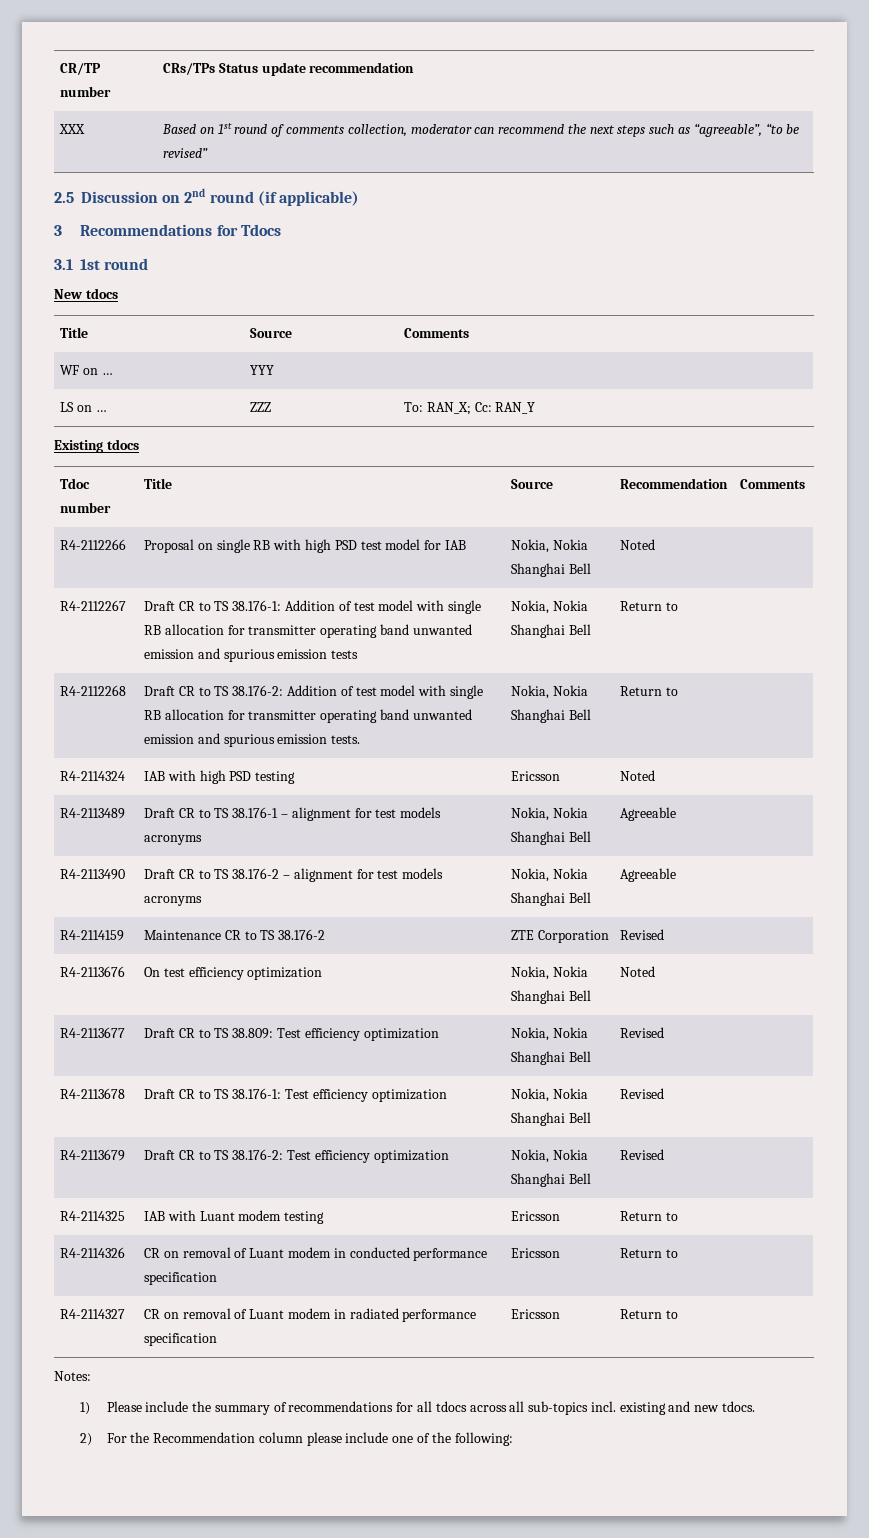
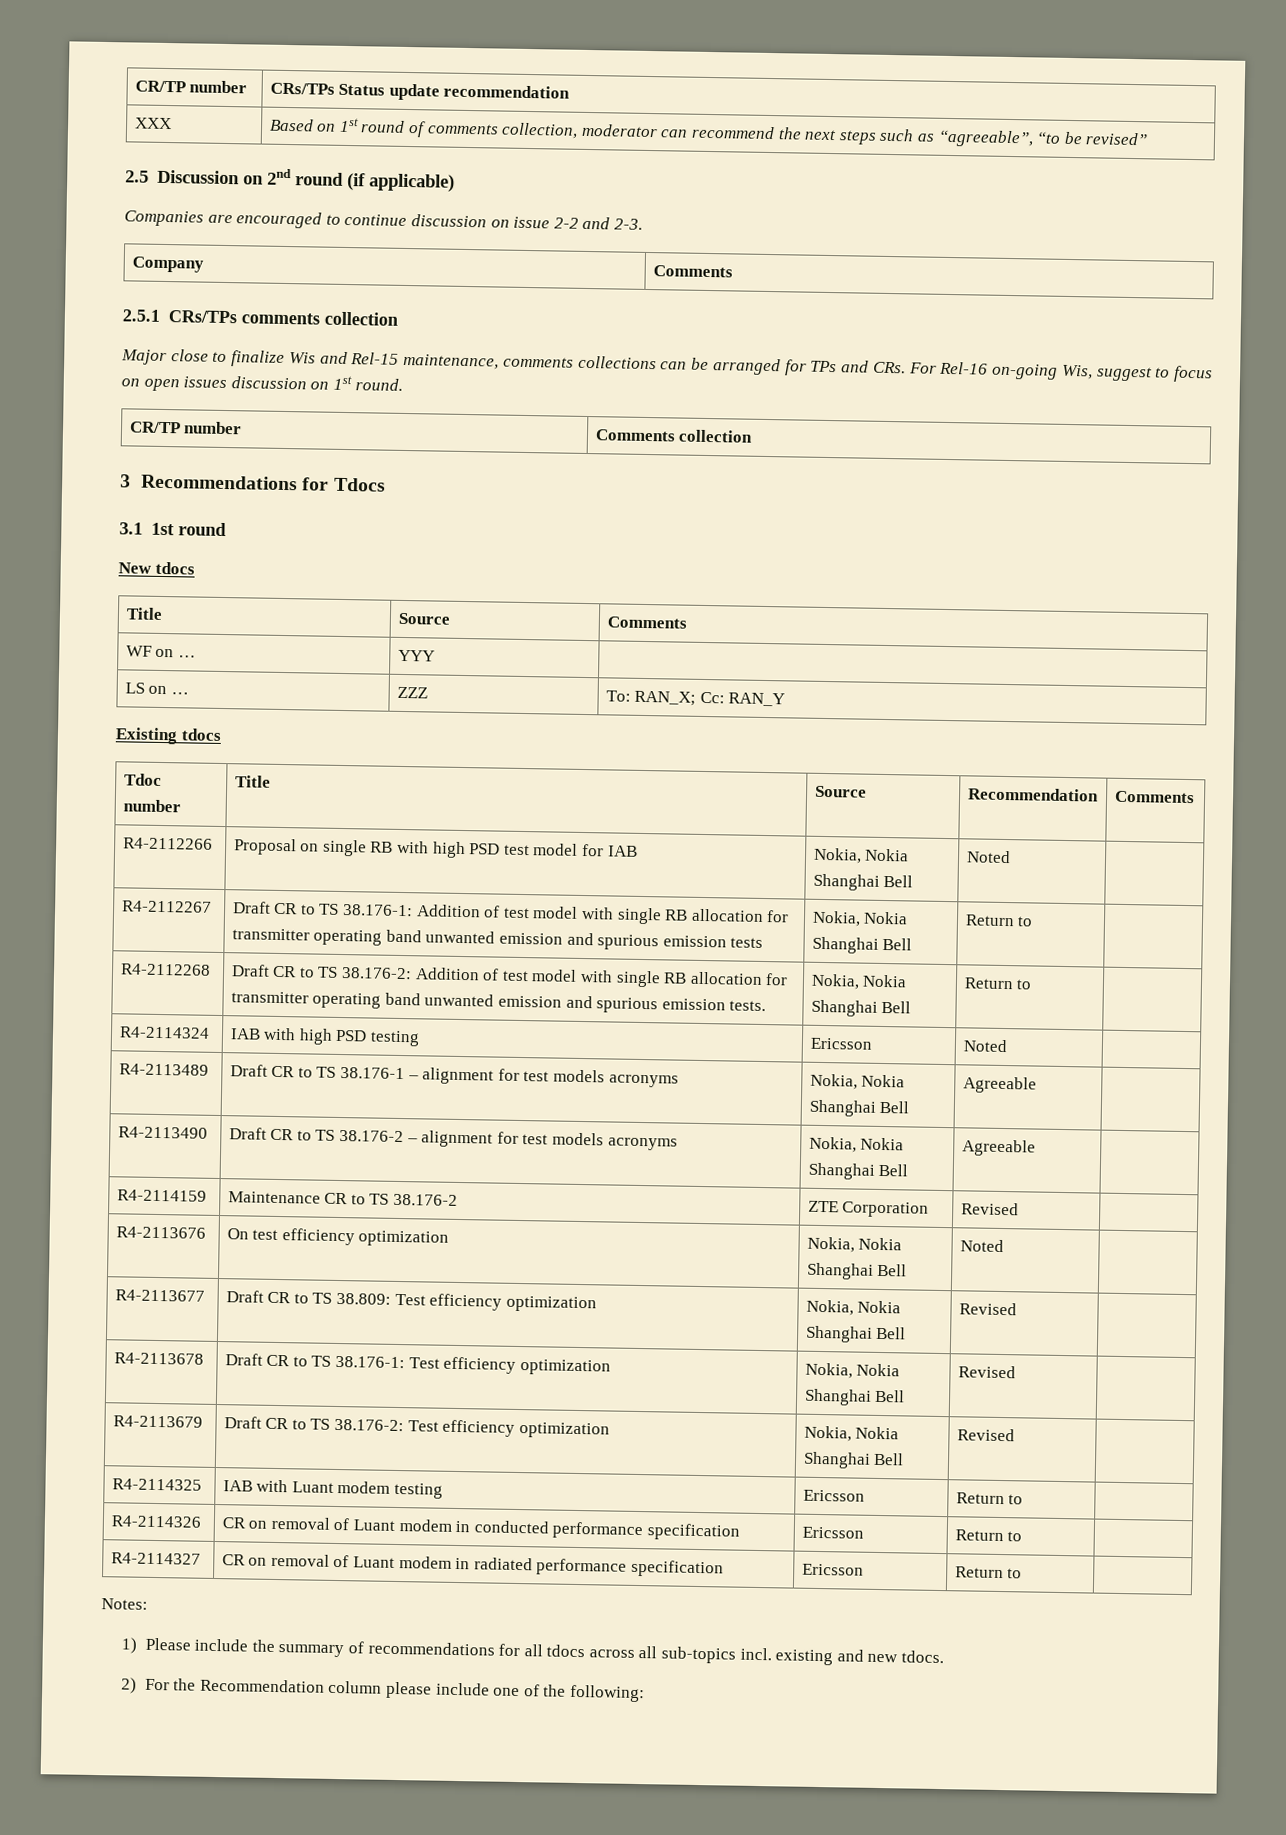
(359, 198) none -> [124,210,643,230] [131,256,204,273] [652,265,733,278] [122,309,398,326] [121,349,1213,383] [121,375,403,392] [128,421,243,435] [594,429,754,443] // Companies are encouraged to continue discussion on issue 2-2 and 2-3. // Company | Comments // 2.5.1 CRs/TPs comments collection // Major close to finalize Wis and Rel-15 maintenance, comments collections can be arranged for TPs and CRs. For Rel-16 on-going Wis, suggest to focus on open issues discussion on 1st round. // CR/TP number | Comments collection

